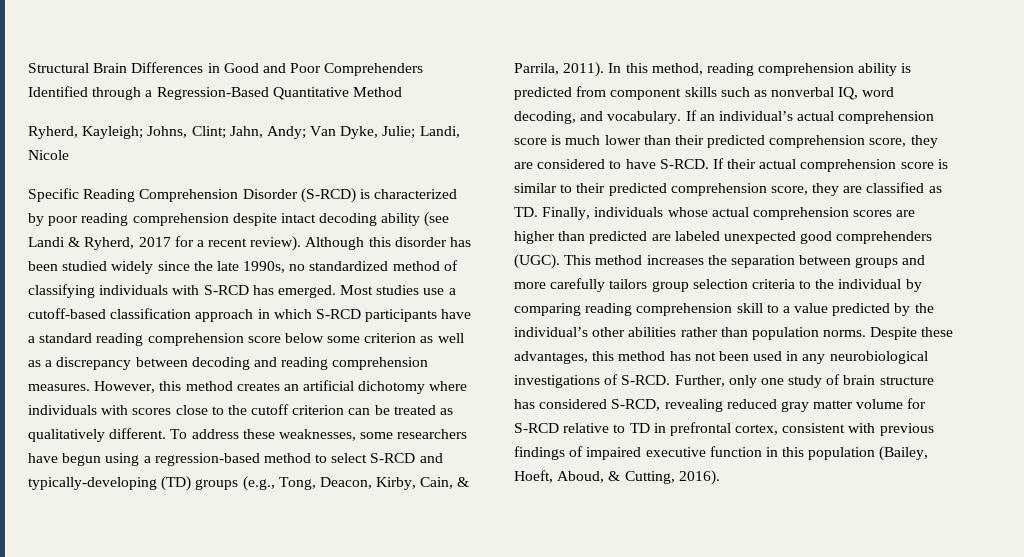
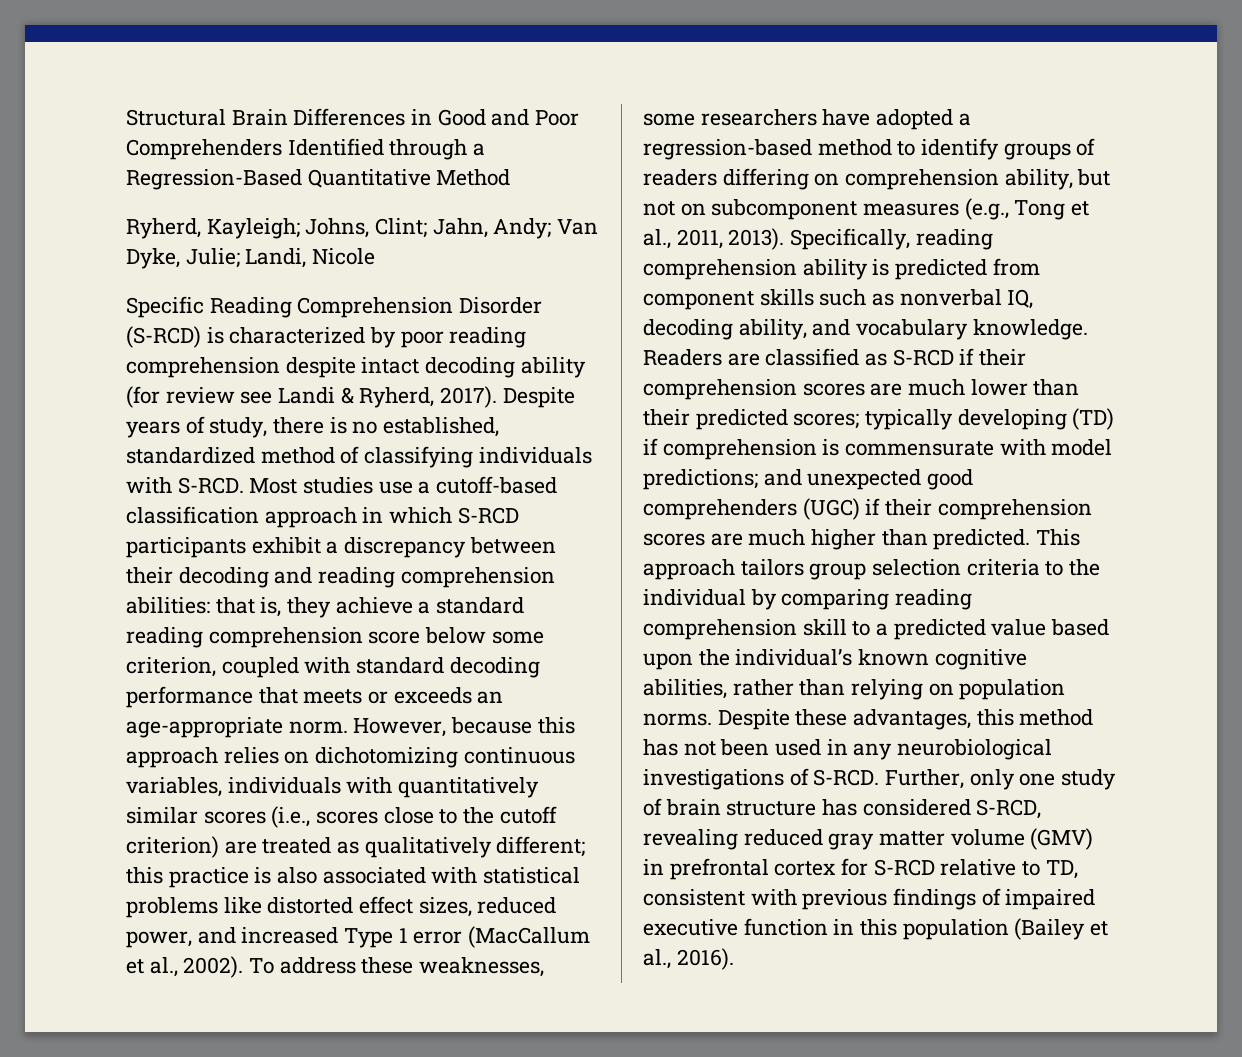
[424,212,450,227] [28,236,472,251] [28,261,306,274] (see Landi & Ryherd, 2017 for a recent review). Although this disorder has been studied widely since the late 1990s, no -> [126,386,575,408] [126,416,500,438] (for review see Landi & Ryherd, 2017). Despite years of study, there is no established,
[203,285,336,298] S-RCD has emerged. -> [177,477,244,494] S-RCD.
[441,309,472,319] have -> [251,537,556,558] [126,567,555,588] [126,597,413,618] exhibit a discrepancy between their decoding and reading comprehension abilities: that is, they achieve
[364,333,464,343] [28,357,429,370] [28,380,468,394] [28,405,129,415] criterion as well as a discrepancy between decoding and reading comprehension measures. However, this method creates an artificial dichotomy where individuals with -> [126,657,540,678] [126,686,504,708] [126,717,575,738] [126,747,575,768] [126,777,540,798] [126,806,311,828] criterion, coupled with standard decoding performance that meets or exceeds an age-appropriate norm. However, because this approach relies on dichotomizing continuous variables, individuals with quantitatively similar scores (i.e.,
[292,405,454,415] [28,428,167,442] criterion can be treated as qualitatively different. -> [126,836,586,858] [126,867,581,888] [126,896,557,918] [126,926,591,948] [126,956,244,978] criterion) are treated as qualitatively different; this practice is also associated with statistical problems like distorted effect sizes, reduced power, and increased Type 1 error (MacCallum et al., 2002).
[62,453,140,466] begun using -> [876,109,954,130] adopted
[331,453,443,463] [28,476,470,491] [514,62,703,77] select S-RCD and typically-developing (TD) groups (e.g., Tong, Deacon, Kirby, Cain, & Parrila, 2011). In this method, -> [921,138,1096,160] [643,168,1111,190] [643,198,1090,220] [643,228,911,250] identify groups of readers differing on comprehension ability, but not on subcomponent measures (e.g., Tong et al., 2011, 2013). Specifically,
[862,87,895,97] [514,110,935,124] [514,135,562,145] word decoding, and vocabulary. If an individual’s actual comprehension score is -> [643,319,1088,340] [643,348,1027,366] [643,379,903,400] decoding ability, and vocabulary knowledge. Readers are classified as S-RCD if their comprehension scores are
[769,135,938,148] [514,158,948,172] [514,182,942,196] [514,207,916,220] comprehension score, they are considered to have S-RCD. If their actual comprehension score is similar to their predicted comprehension score, they are classified as TD. Finally, individuals whose actual comprehension scores are -> [793,408,1115,430] [643,438,1113,460] [643,469,974,490] [643,498,1092,520] [643,529,806,546] scores; typically developing (TD) if comprehension is commensurate with model predictions; and unexpected good comprehenders (UGC) if their comprehension scores are much
[589,231,933,244] [514,254,926,269] [514,278,606,292] predicted are labeled unexpected good comprehenders (UGC). This method increases the separation between groups and more carefully -> [933,529,1081,550] [643,559,735,580] predicted. This approach
[794,303,934,316] [514,327,748,337] value predicted by the individual’s other abilities rather than -> [893,619,1110,640] [643,649,1027,670] [643,679,954,700] predicted value based upon the individual’s known cognitive abilities, rather than relying on
[907,398,927,409] [514,422,779,436] for S-RCD relative to TD in prefrontal cortex, -> [1030,828,1094,850] [643,858,1078,880] (GMV) in prefrontal cortex for S-RCD relative to TD,
[879,446,929,461] [514,470,675,484] (Bailey, Hoeft, Aboud, & Cutting, -> [1014,918,1109,940] [643,949,671,969] (Bailey et al.,

